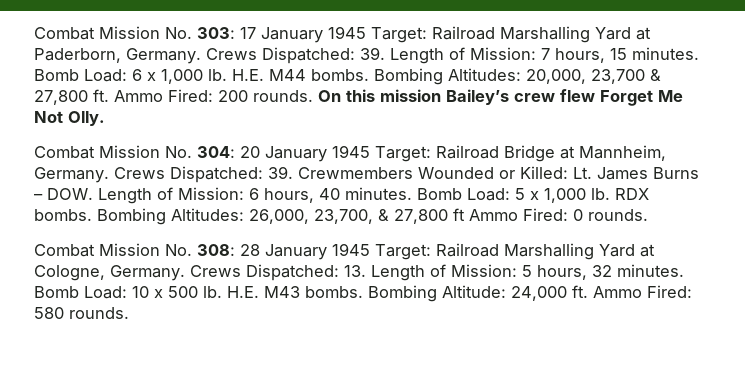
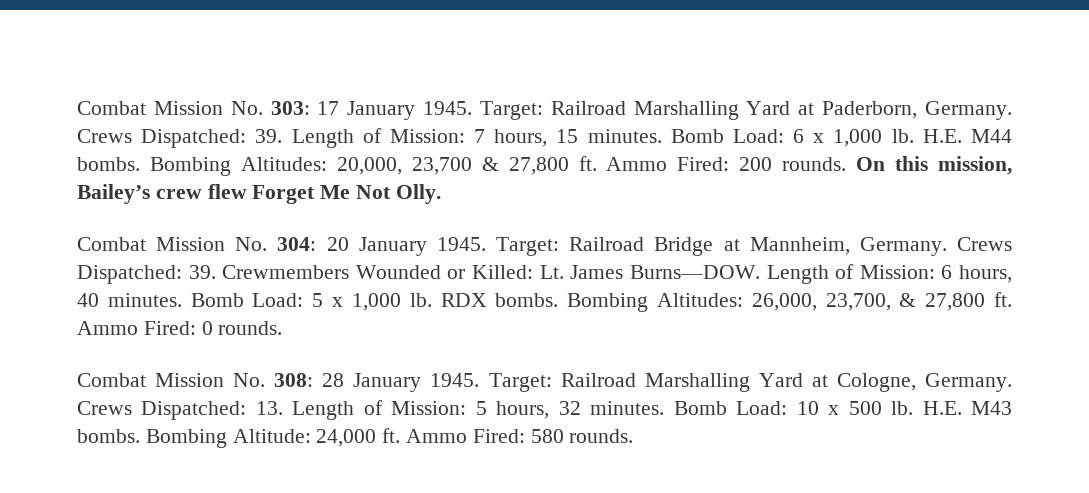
[328,26,366,39] 1945 -> [423,101,473,115] 1945.
[380,89,441,102] mission -> [938,156,1013,175] mission,
[332,145,370,158] 1945 -> [436,237,486,251] 1945.
[653,167,699,179] [34,188,93,200] Burns – DOW. -> [629,265,760,279] Burns—DOW.
[453,208,465,221] ft -> [994,292,1012,307] ft.
[332,243,370,256] 1945 -> [430,373,480,387] 1945.

